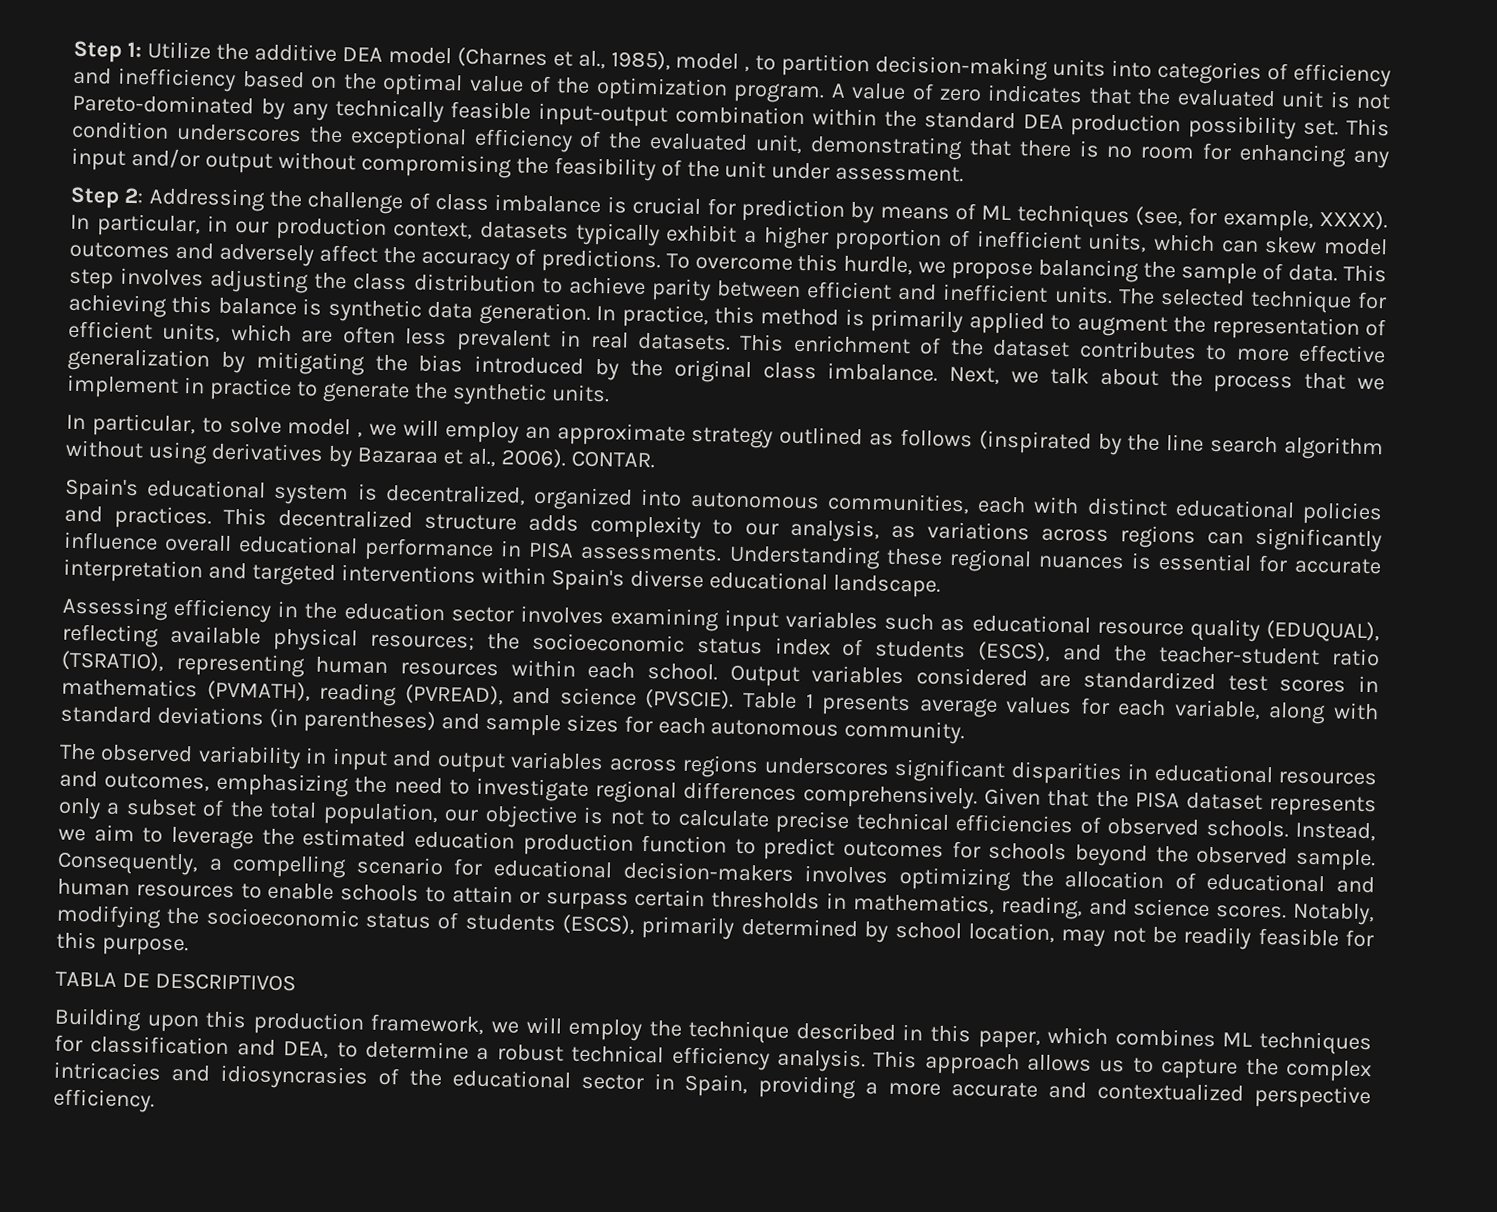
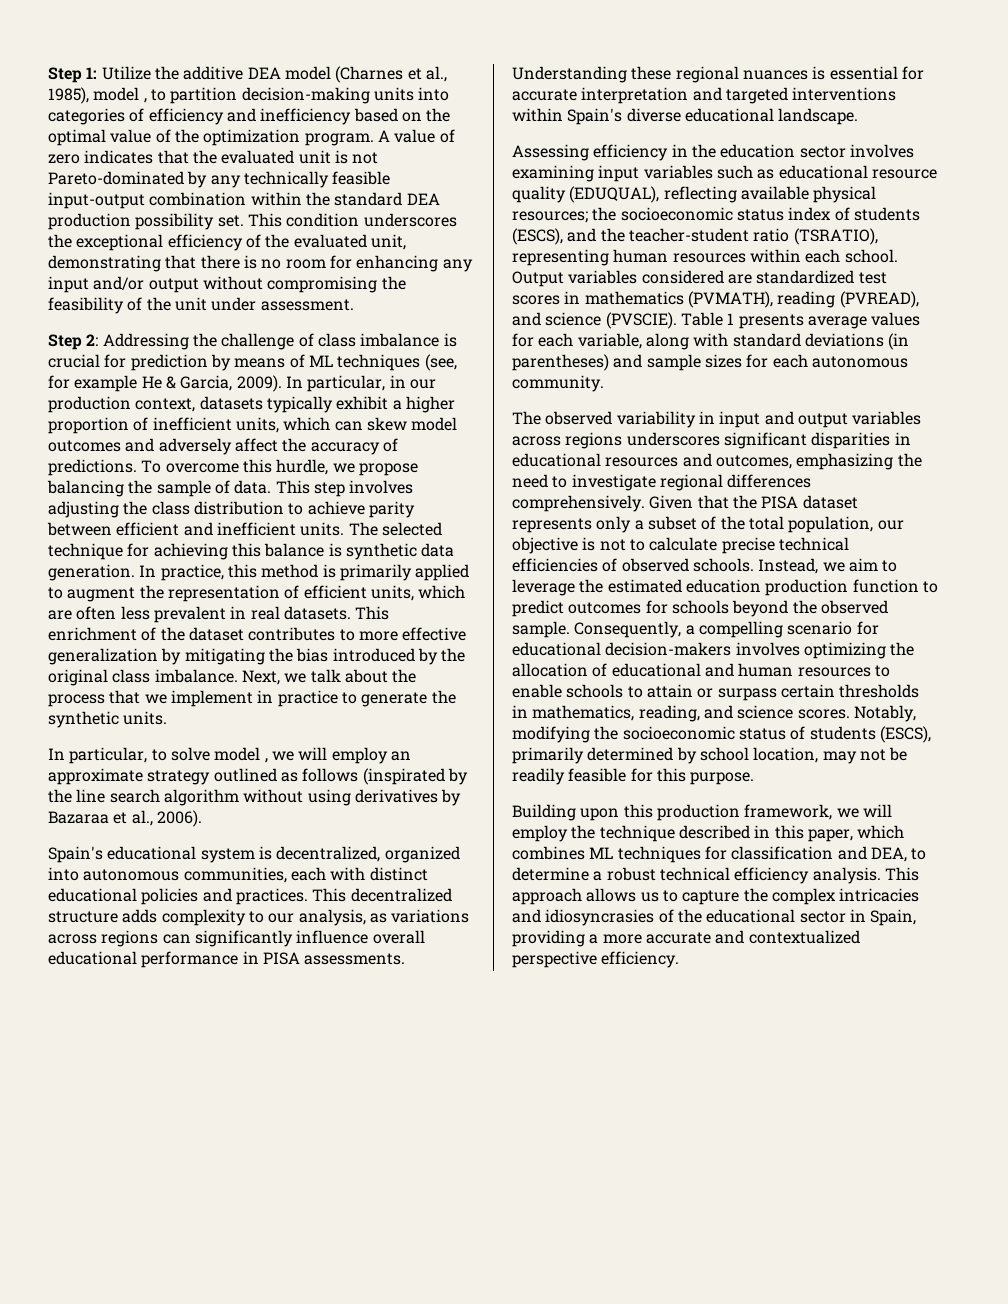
[1222,209,1388,232] example, XXXX). -> [74,375,282,392] example He & Garcia, 2009).
[570,450,655,469] CONTAR. -> (202, 818) none
[55,971,296,992] // TABLA DE DESCRIPTIVOS -> (755, 778) none

